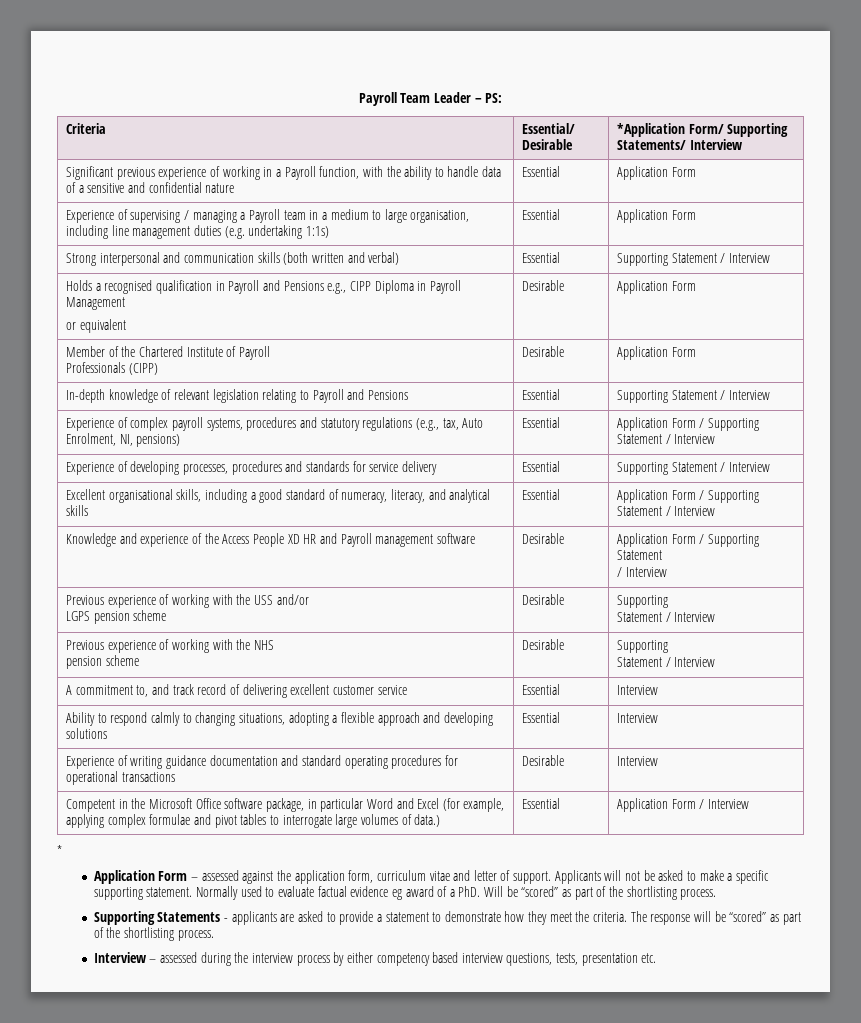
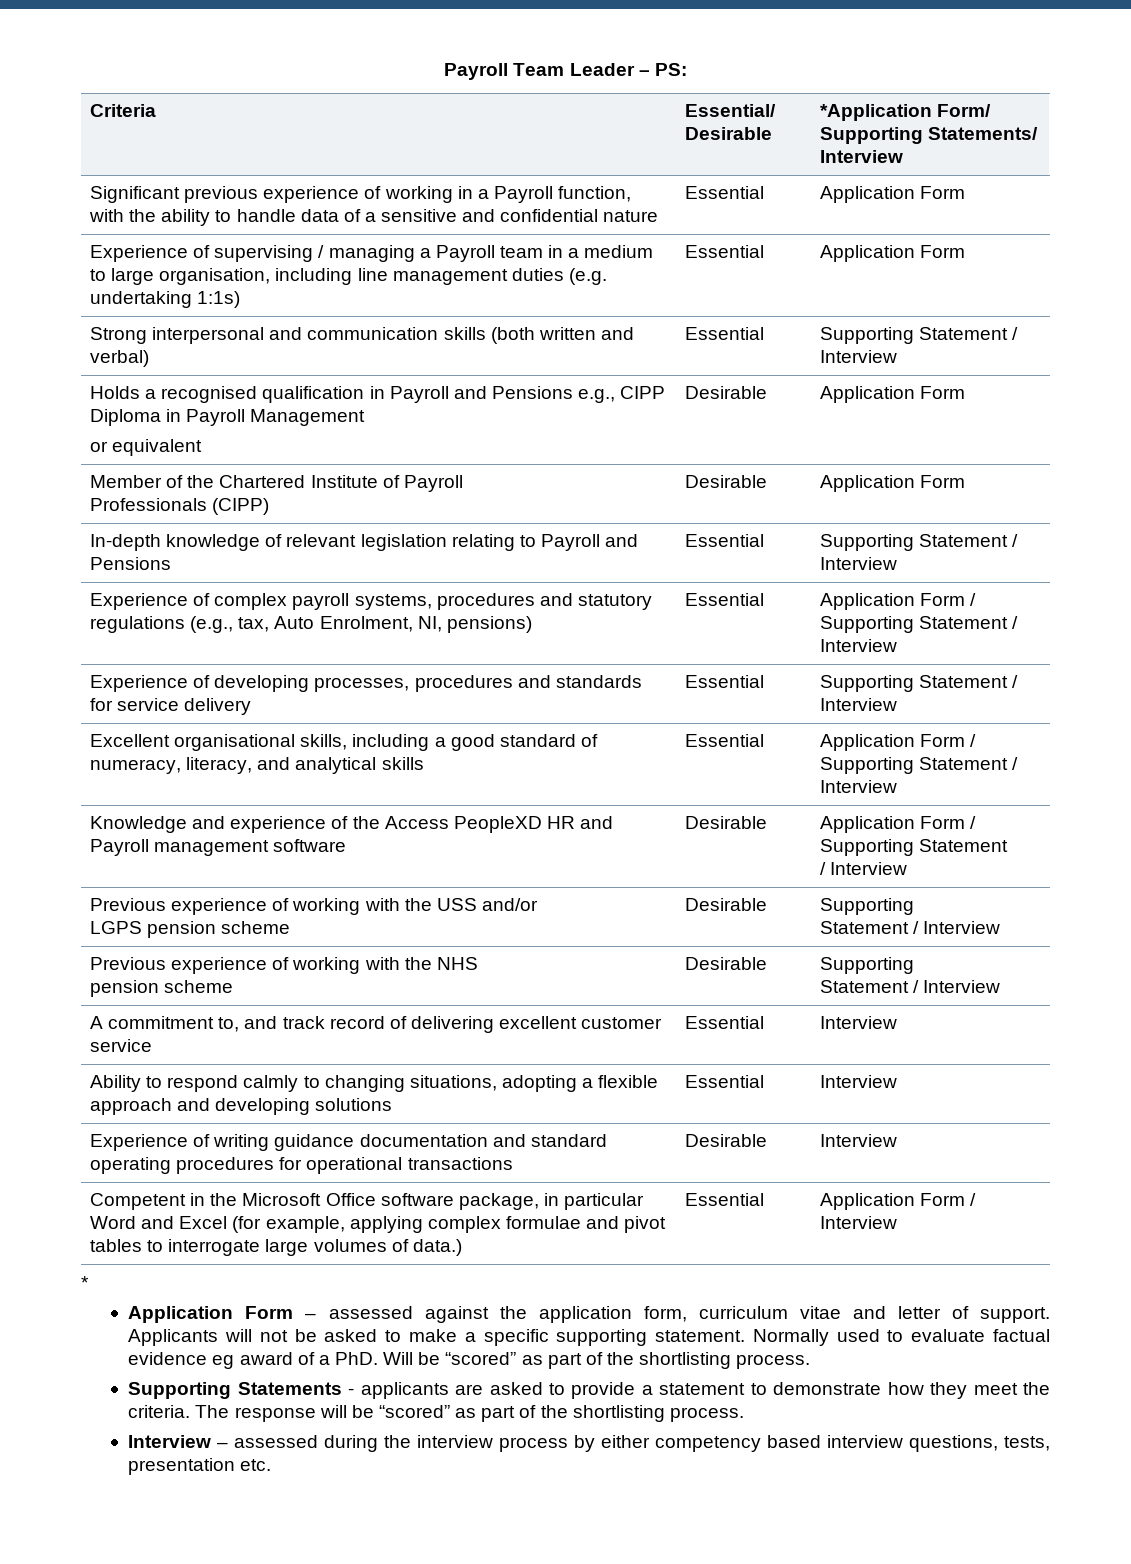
[252,533,300,547] People XD -> [453,816,542,833] PeopleXD

